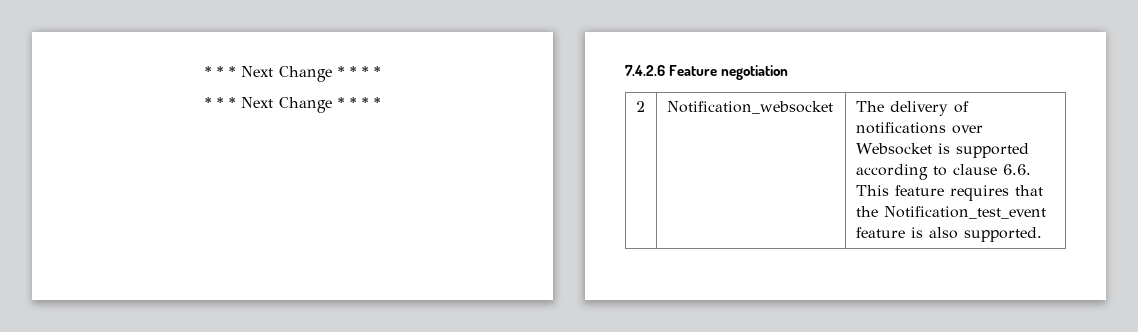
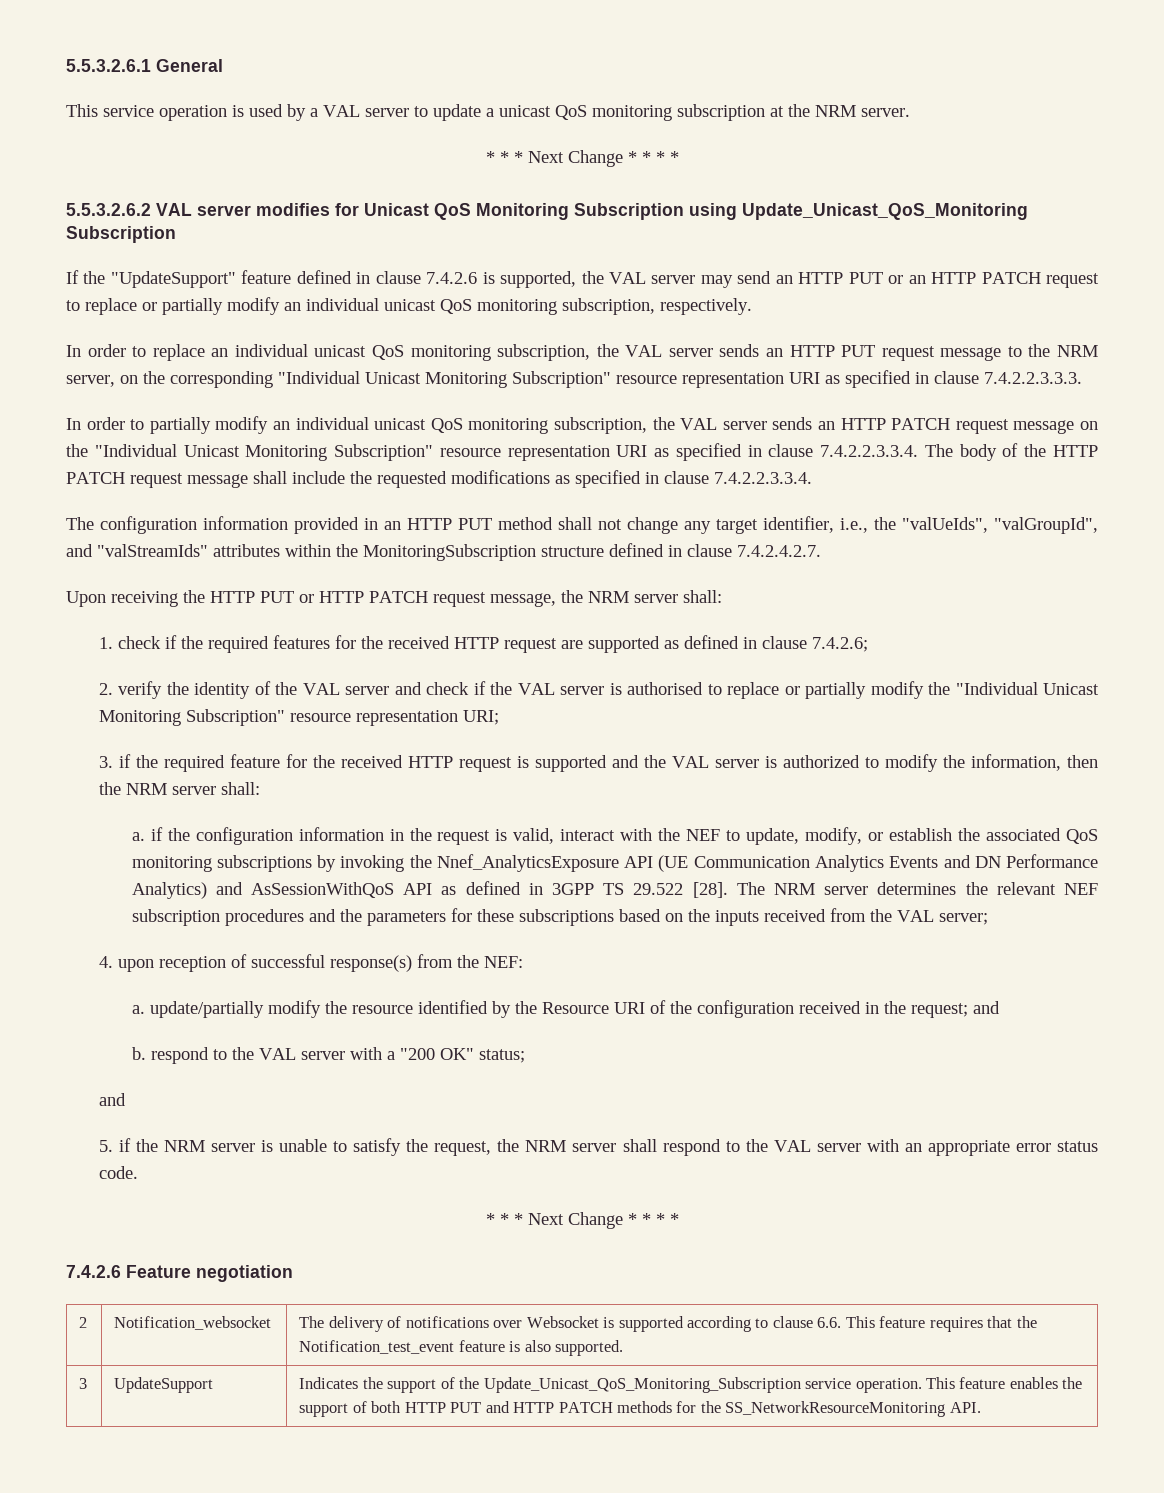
[205,66,380,82] * * * Next Change * * * * -> [66,59,223,72] [66,104,910,121] [485,150,679,167] [66,203,1028,220] [66,226,176,243] [66,270,1100,288] [66,297,752,315] [66,344,1098,361] [66,370,1082,388] [66,416,1099,434] [66,443,1098,461] [66,470,812,488] [66,516,1098,534] [66,543,821,561] [66,590,722,607] [98,635,868,653] [98,681,1099,699] [98,709,499,726] [98,754,1099,772] [98,782,260,795] [131,827,1099,845] [131,854,1099,872] [131,881,1098,899] [131,908,988,926] [98,954,523,972] [131,1000,1000,1018] [131,1047,525,1064] [98,1093,126,1106] [98,1138,1098,1156] [98,1166,138,1179] 5.5.3.2.6.1 General // This service operation is used by a VAL server to update a unicast QoS monitoring subscription at the NRM server. // * * * Next Change * * * * // 5.5.3.2.6.2 VAL server modifies for Unicast QoS Monitoring Subscription using Update_Unicast_QoS_Monitoring Subscription // If the "UpdateSupport" feature defined in clause 7.4.2.6 is supported, the VAL server may send an HTTP PUT or an HTTP PATCH request to replace or partially modify an individual unicast QoS monitoring subscription, respectively. // In order to replace an individual unicast QoS monitoring subscription, the VAL server sends an HTTP PUT request message to the NRM server, on the corresponding "Individual Unicast Monitoring Subscription" resource representation URI as specified in clause 7.4.2.2.3.3.3. // In order to partially modify an individual unicast QoS monitoring subscription, the VAL server sends an HTTP PATCH request message on the "Individual Unicast Monitoring Subscription" resource representation URI as specified in clause 7.4.2.2.3.3.4. The body of the HTTP PATCH request message shall include the requested modifications as specified in clause 7.4.2.2.3.3.4. // The configuration information provided in an HTTP PUT method shall not change any target identifier, i.e., the "valUeIds", "valGroupId", and "valStreamIds" attributes within the MonitoringSubscription structure defined in clause 7.4.2.4.2.7. // Upon receiving the HTTP PUT or HTTP PATCH request message, the NRM server shall: // 1. check if the required features for the received HTTP request are supported as defined in clause 7.4.2.6; // 2. verify the identity of the VAL server and check if the VAL server is authorised to replace or partially modify the "Individual Unicast Monitoring Subscription" resource representation URI; // 3. if the required feature for the received HTTP request is supported and the VAL server is authorized to modify the information, then the NRM server shall: // a. if the configuration information in the request is valid, interact with the NEF to update, modify, or establish the associated QoS monitoring subscriptions by invoking the Nnef_AnalyticsExposure API (UE Communication Analytics Events and DN Performance Analytics) and AsSessionWithQoS API as defined in 3GPP TS 29.522 [28]. The NRM server determines the relevant NEF subscription procedures and the parameters for these subscriptions based on the inputs received from the VAL server; // 4. upon reception of successful response(s) from the NEF: // a. update/partially modify the resource identified by the Resource URI of the configuration received in the request; and // b. respond to the VAL server with a "200 OK" status; // and // 5. if the NRM server is unable to satisfy the request, the NRM server shall respond to the VAL server with an appropriate error status code.
(1042, 234) none -> [79,1378,88,1389] [114,1377,214,1393] [299,1377,1083,1393] [299,1401,981,1417] // 3 | UpdateSupport | Indicates the support of the Update_Unicast_QoS_Monitoring_Subscription service operation. This feature enables the support of both HTTP PUT and HTTP PATCH methods for the SS_NetworkResourceMonitoring API.

